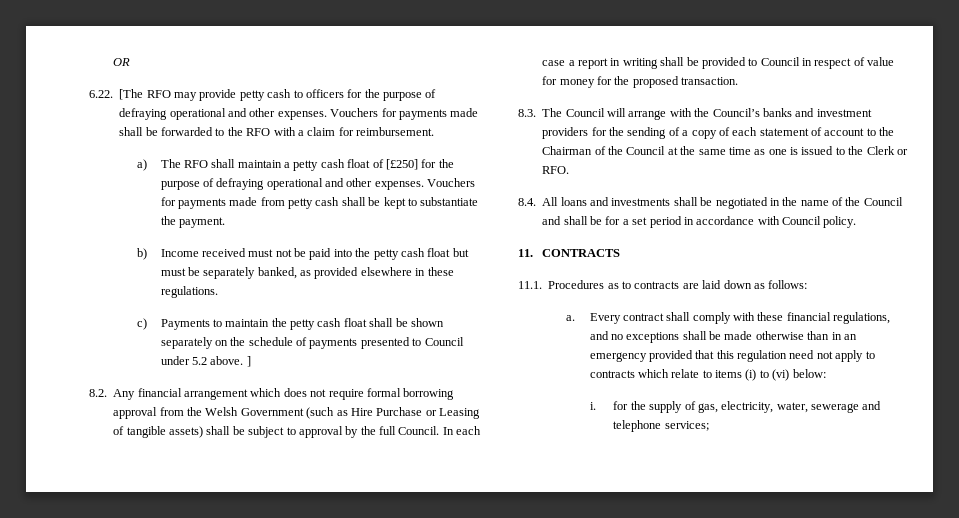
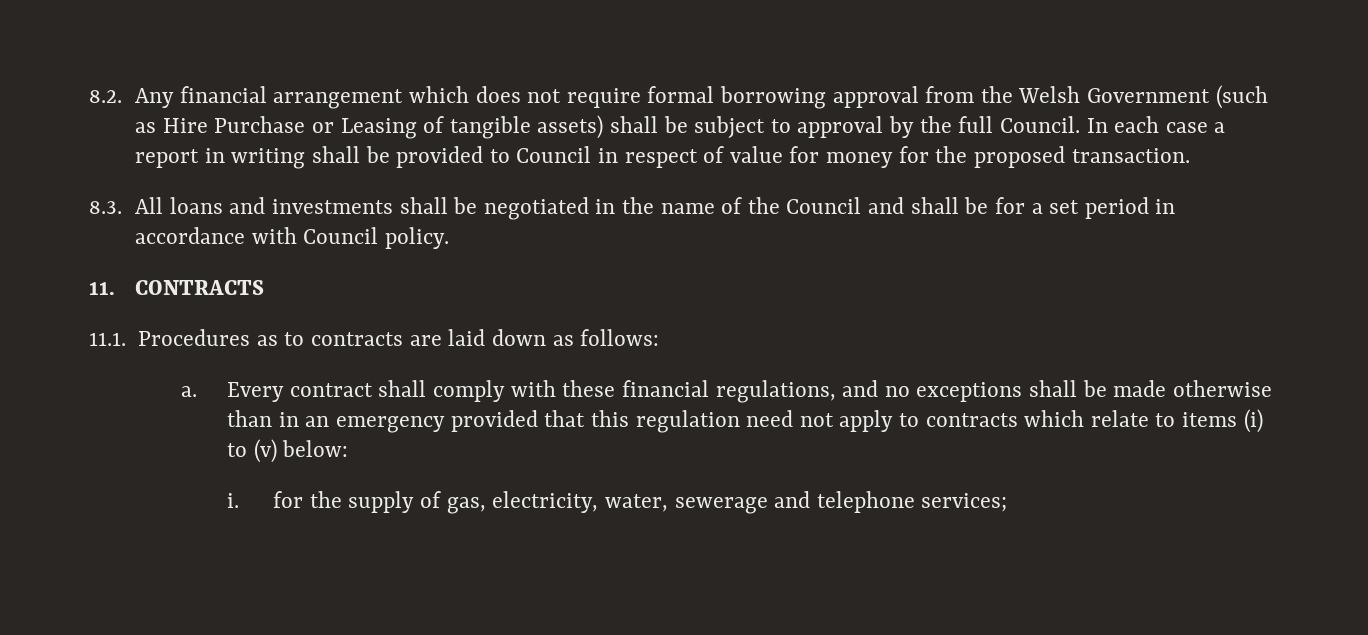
[112,58,130,66] [89,89,437,101] [119,108,479,120] [119,127,434,136] [136,159,454,171] [160,178,476,190] [160,197,479,209] [160,216,225,228] [136,248,469,260] [160,267,454,279] [160,286,218,298] [136,318,444,330] [160,337,464,349] [160,356,251,367] OR // 6.22. [The RFO may provide petty cash to officers for the purpose of defraying operational and other expenses. Vouchers for payments made shall be forwarded to the RFO with a claim for reimbursement. // a) The RFO shall maintain a petty cash float of [£250] for the purpose of defraying operational and other expenses. Vouchers for payments made from petty cash shall be kept to substantiate the payment. // b) Income received must not be paid into the petty cash float but must be separately banked, as provided elsewhere in these regulations. // c) Payments to maintain the petty cash float shall be shown separately on the schedule of payments presented to Council under 5.2 above. ] // -> (89, 96) none
[542,108,872,120] [542,127,895,139] [542,146,908,155] [542,166,570,174] [518,198,536,206] The Council will arrange with the Council’s banks and investment providers for the sending of a copy of each statement of account to the Chairman of the Council at the same time as one is issued to the Clerk or RFO. // 8.4. -> (122, 207) none
[772,369,790,381] (vi) -> [253,439,277,463] (v)

